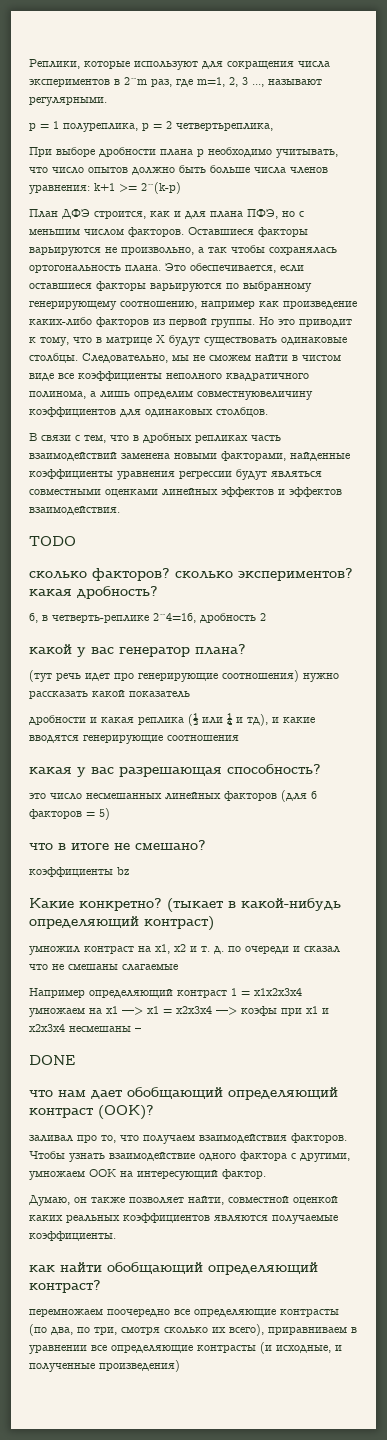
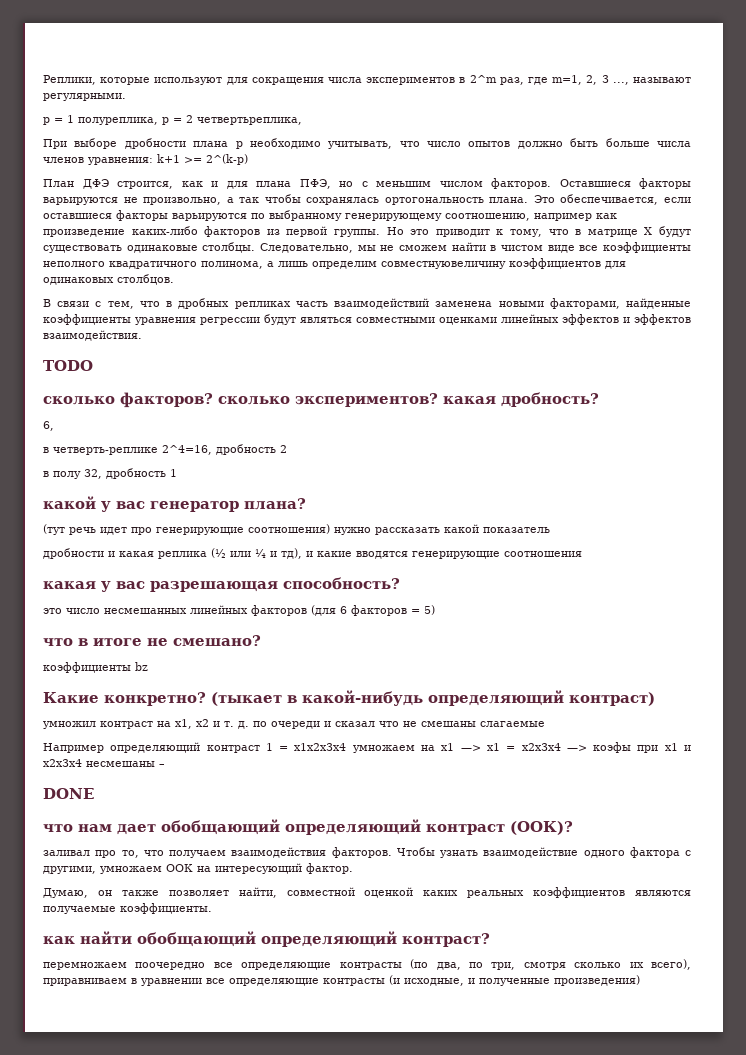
(38, 618) none -> (54, 426) //
(266, 617) none -> [43,468,177,479] // в полу 32, дробность 1

